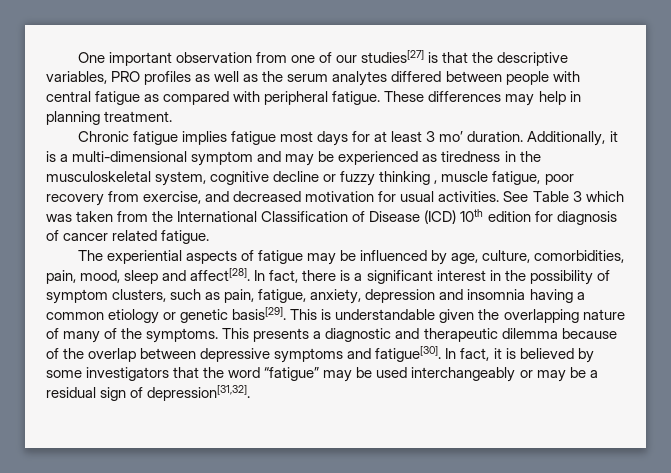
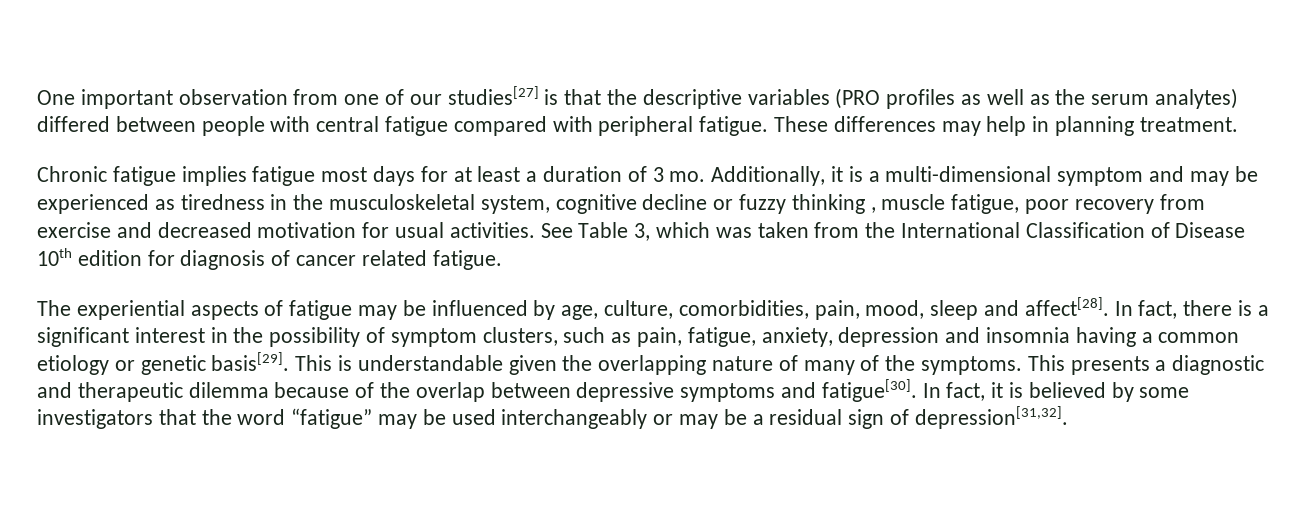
[46,71,141,84] variables, PRO -> [747,88,881,109] variables (PRO
[332,71,388,86] analytes -> [1155,88,1239,109] analytes)
[144,94,160,102] as -> (449, 126) none
[426,131,524,142] 3 mo’ duration. -> [526,166,706,182] a duration of 3 mo.
[143,191,202,204] exercise, -> [37,222,111,238] exercise
[572,191,582,202] 3 -> [634,223,651,241] 3,
[424,210,457,224] (ICD) -> (1246, 230) none

